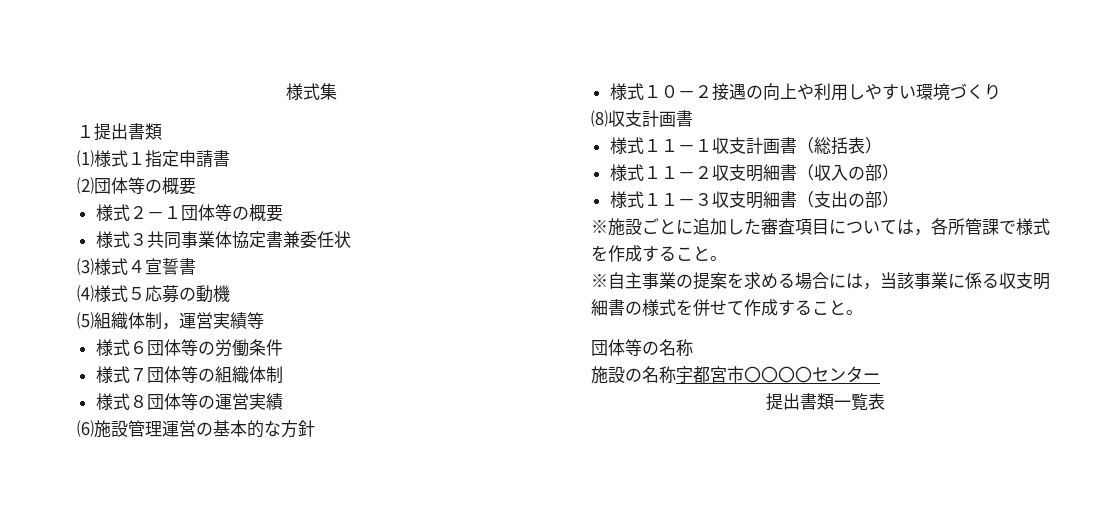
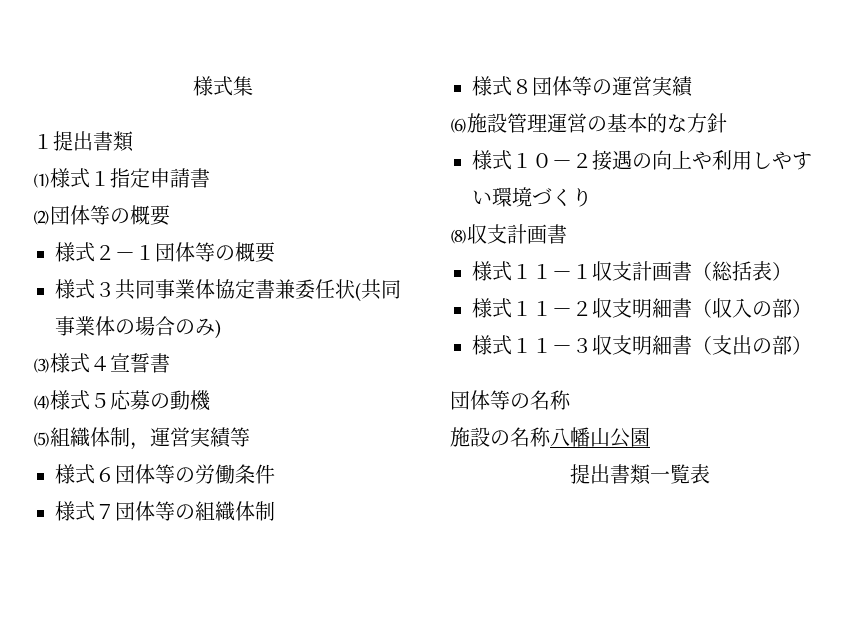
(351, 239) none -> [355,279,401,302] [55,316,221,339] (共同事業体の場合のみ)
[591,218,1050,236] [591,245,727,262] [591,272,1050,290] [591,299,863,316] // ※施設ごとに追加した審査項目については，各所管課で様式を作成すること。 // ※自主事業の提案を求める場合には，当該事業に係る収支明細書の様式を併せて作成すること。 -> (812, 345) none
[676,366,880,383] 宇都宮市〇〇〇〇センター -> [550,427,650,448] 八幡山公園

